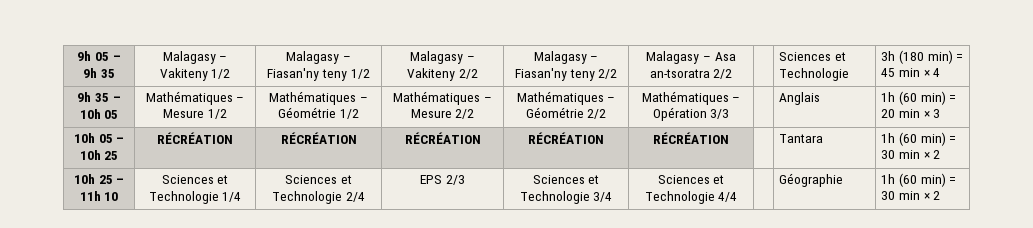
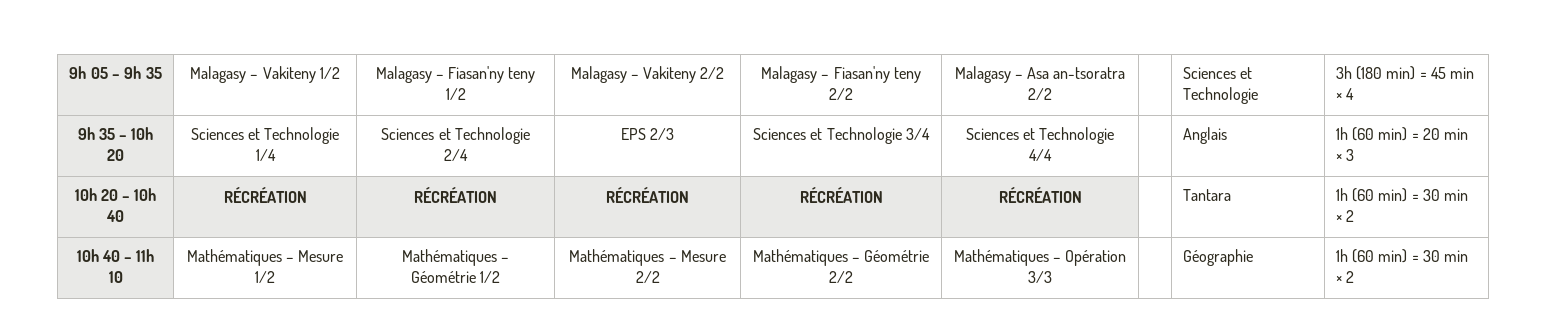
[104,110,119,119] 05 -> [107,149,124,161] [190,127,340,144] [255,149,276,161] [381,127,530,144] [444,149,469,161] [620,128,675,140] [753,127,930,144] [965,127,1115,144] [1029,149,1053,161] [1182,127,1227,144] [1335,127,1469,141] [1335,149,1355,161] [74,188,157,201] [106,210,124,222] [223,187,307,203] [414,187,498,203] [606,187,690,203] [799,187,883,203] [998,187,1082,203] [1182,189,1231,201] [1335,188,1469,202] [1335,210,1355,222] [76,249,155,262] [108,271,123,283] 20 | Sciences et Technologie 1/4 | Sciences et Technologie 2/4 | EPS 2/3 | Sciences et Technologie 3/4 | Sciences et Technologie 4/4 | | Anglais | 1h (60 min) = 20 min × 3 // 10h 20 – 10h 40 | RÉCRÉATION | RÉCRÉATION | RÉCRÉATION | RÉCRÉATION | RÉCRÉATION | | Tantara | 1h (60 min) = 30 min × 2 // 10h 40 – 11h 10
[779,92,821,105] [881,91,957,105] [881,109,941,118] [73,133,125,143] [79,150,119,160] [157,132,233,144] [280,132,357,144] [404,132,481,144] [528,132,604,144] [653,132,729,144] [779,134,824,143] [881,132,957,146] [881,150,941,159] [73,174,125,184] [79,191,119,201] [161,175,229,184] [148,191,242,204] [285,175,352,184] [272,191,365,204] [420,175,465,185] [532,175,600,184] [519,191,613,204] [657,175,725,184] [644,191,738,204] | Anglais | 1h (60 min) = 20 min × 3 // 10h 05 – 10h 25 | RÉCRÉATION | RÉCRÉATION | RÉCRÉATION | RÉCRÉATION | RÉCRÉATION | | Tantara | 1h (60 min) = 30 min × 2 // 10h 25 – 11h 10 | Sciences et Technologie 1/4 | Sciences et Technologie 2/4 | EPS 2/3 | Sciences et Technologie 3/4 | Sciences et Technologie 4/4 | -> (1052, 277) none

